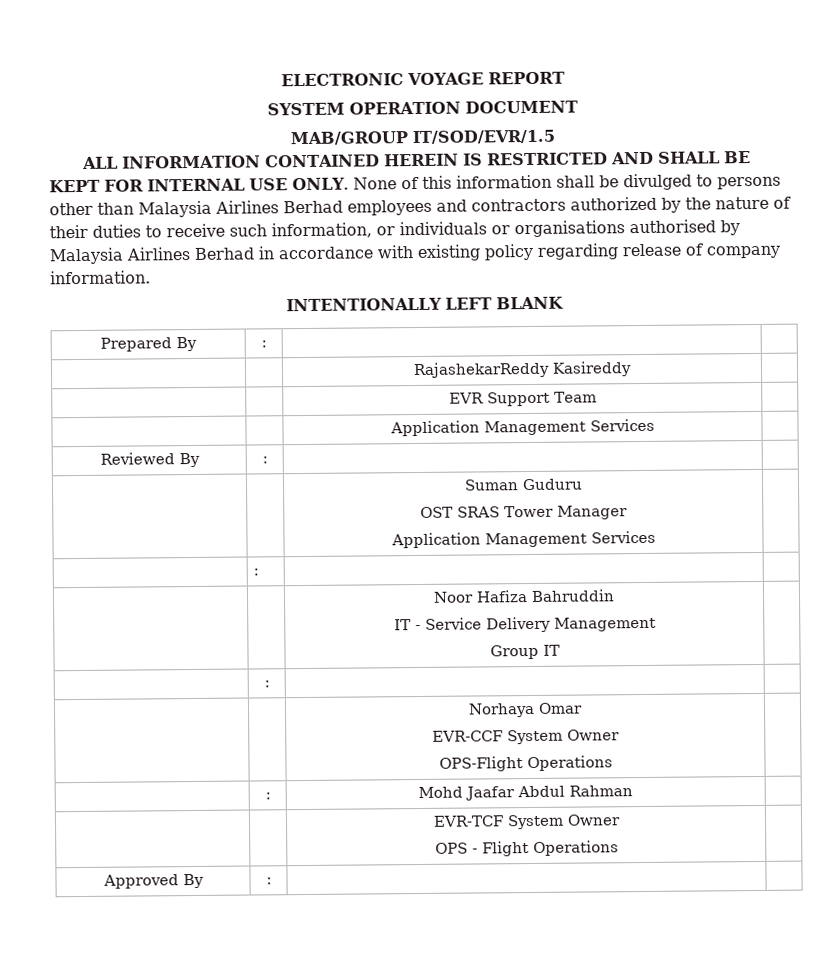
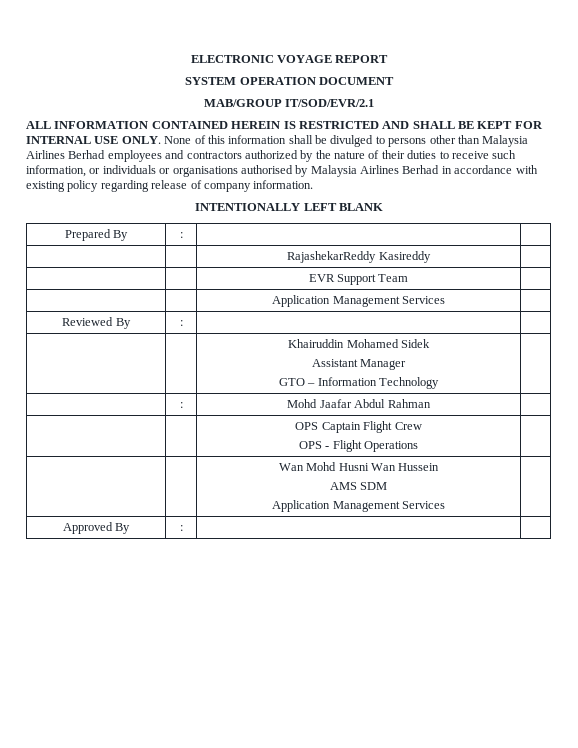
[412,129,555,145] IT/SOD/EVR/1.5 -> [285,99,375,107] IT/SOD/EVR/2.1
[463,478,583,491] [420,505,628,520] [390,530,656,549] [252,568,259,576] [433,589,615,603] [393,616,656,633] [489,644,560,660] [263,680,270,688] [468,702,583,718] [432,729,620,745] [438,755,613,772] Suman Guduru // OST SRAS Tower Manager // Application Management Services | // | : | | // | | Noor Hafiza Bahruddin // IT - Service Delivery Management // Group IT | // | : | | // | | Norhaya Omar // EVR-CCF System Owner // OPS-Flight Operations -> [288,339,430,348] [311,359,407,370] [278,377,440,389] Khairuddin Mohamed Sidek // Assistant Manager // GTO – Information Technology
[432,814,621,830] EVR-TCF System Owner -> [295,421,422,433] OPS Captain Flight Crew
(619, 848) none -> [278,462,440,471] [329,482,388,490] [272,500,445,512] // | | Wan Mohd Husni Wan Hussein // AMS SDM // Application Management Services |

